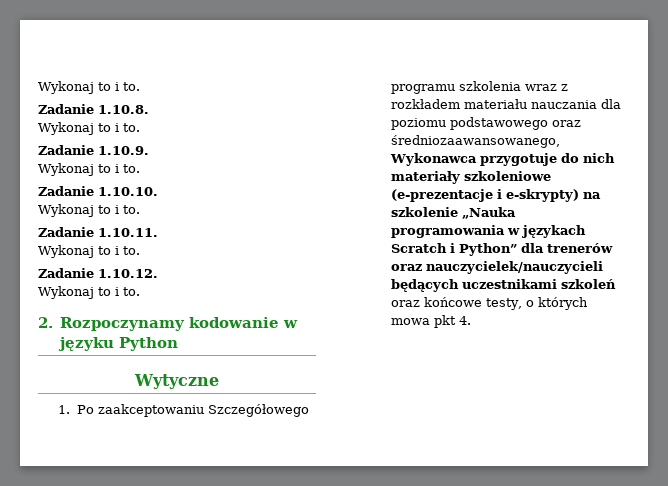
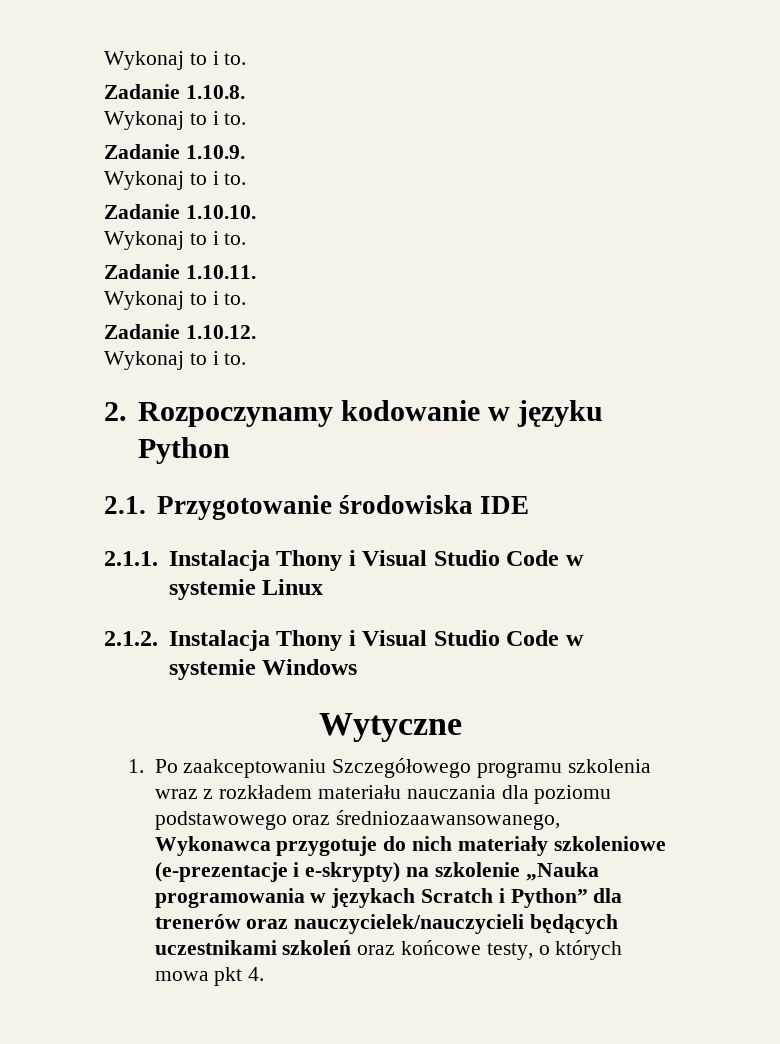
(178, 344) none -> [104,495,530,520] [104,550,584,571] [168,579,324,600] [104,630,584,651] [168,659,358,680] // 2.1. Przygotowanie środowiska IDE // 2.1.1. Instalacja Thony i Visual Studio Code w systemie Linux // 2.1.2. Instalacja Thony i Visual Studio Code w systemie Windows

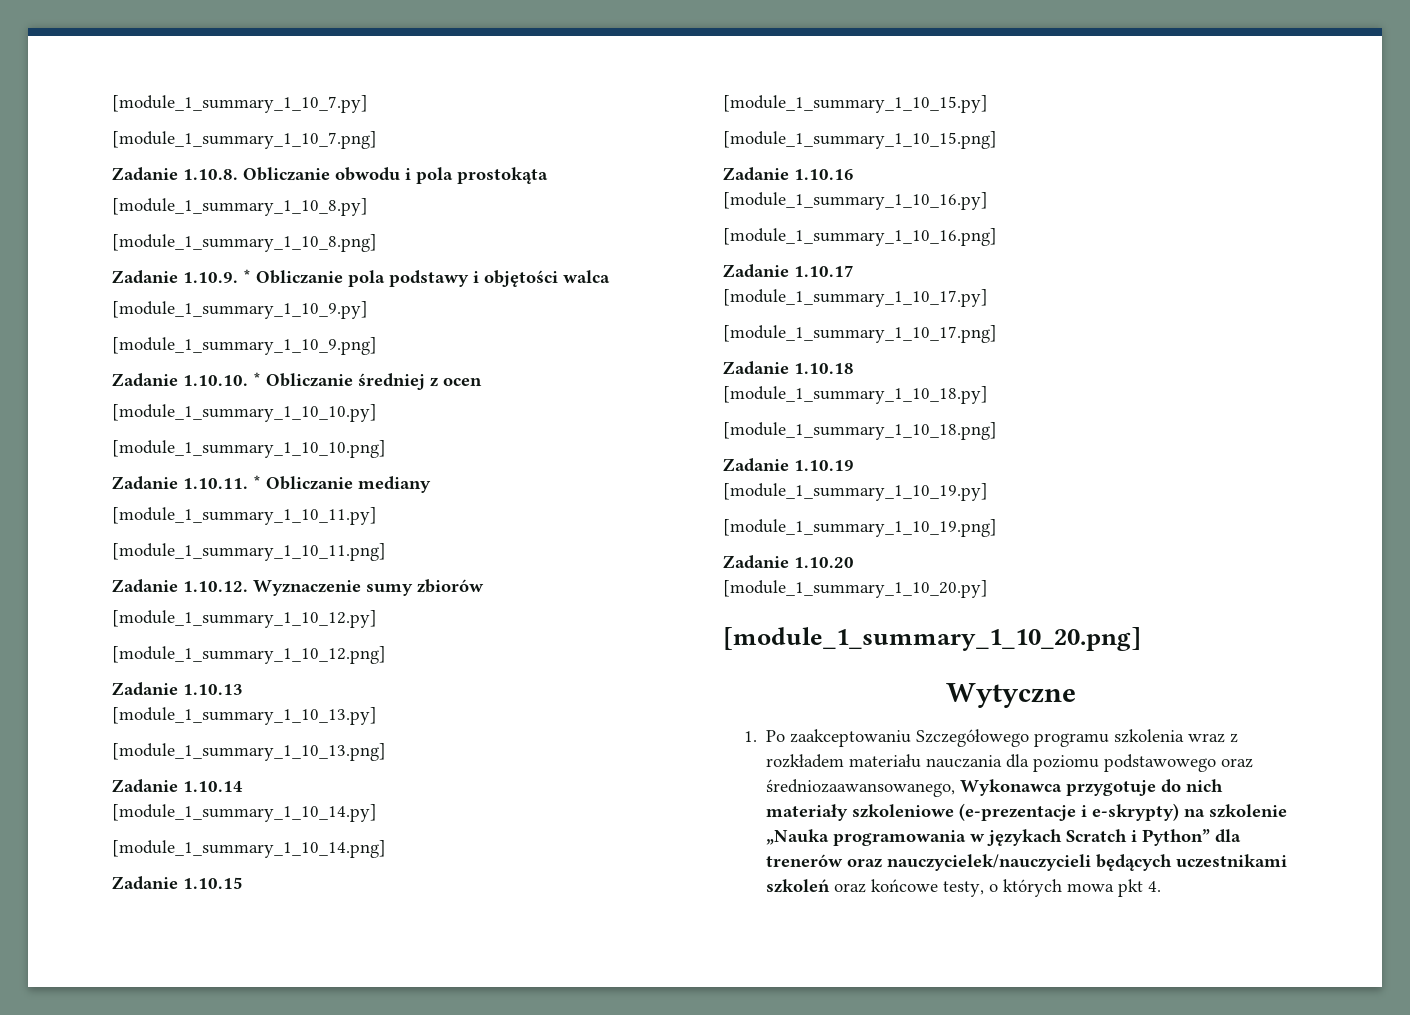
[104,51,247,70] [104,84,245,99] [104,111,247,130] [104,144,245,159] [104,171,247,190] [104,204,256,219] [104,231,247,250] [104,264,256,279] [104,291,247,310] [104,324,256,339] [104,351,247,370] [104,400,604,427] [137,437,230,464] [104,495,530,520] [104,550,584,571] [168,579,324,600] [104,630,584,651] [168,659,358,680] Wykonaj to i to. // Zadanie 1.10.8. // Wykonaj to i to. // Zadanie 1.10.9. // Wykonaj to i to. // Zadanie 1.10.10. // Wykonaj to i to. // Zadanie 1.10.11. // Wykonaj to i to. // Zadanie 1.10.12. // Wykonaj to i to. // 2. Rozpoczynamy kodowanie w języku Python // 2.1. Przygotowanie środowiska IDE // 2.1.1. Instalacja Thony i Visual Studio Code w systemie Linux // 2.1.2. Instalacja Thony i Visual Studio Code w systemie Windows -> [112,95,368,113] [112,131,377,149] [112,167,548,184] [112,198,368,216] [112,234,377,252] [112,269,610,287] [112,301,368,319] [112,337,377,355] [112,372,482,390] [112,404,377,422] [112,440,386,458] [112,475,431,493] [112,507,377,525] [112,543,386,561] [112,579,484,596] [112,610,377,628] [112,646,386,664] [112,682,243,696] [112,707,377,725] [112,743,386,761] [112,779,243,793] [112,804,377,822] [112,840,386,858] [112,876,243,890] [723,95,988,113] [723,131,997,149] [723,167,854,181] [723,192,988,210] [723,228,997,246] [723,264,854,278] [723,289,988,307] [723,325,997,343] [723,361,854,375] [723,386,988,404] [723,422,997,440] [723,458,854,472] [723,483,988,501] [723,519,997,537] [723,555,854,569] [723,580,988,598] [723,627,1141,651] [module_1_summary_1_10_7.py] // [module_1_summary_1_10_7.png] // Zadanie 1.10.8. Obliczanie obwodu i pola prostokąta // [module_1_summary_1_10_8.py] // [module_1_summary_1_10_8.png] // Zadanie 1.10.9. * Obliczanie pola podstawy i objętości walca // [module_1_summary_1_10_9.py] // [module_1_summary_1_10_9.png] // Zadanie 1.10.10. * Obliczanie średniej z ocen // [module_1_summary_1_10_10.py] // [module_1_summary_1_10_10.png] // Zadanie 1.10.11. * Obliczanie mediany // [module_1_summary_1_10_11.py] // [module_1_summary_1_10_11.png] // Zadanie 1.10.12. Wyznaczenie sumy zbiorów // [module_1_summary_1_10_12.py] // [module_1_summary_1_10_12.png] // Zadanie 1.10.13 // [module_1_summary_1_10_13.py] // [module_1_summary_1_10_13.png] // Zadanie 1.10.14 // [module_1_summary_1_10_14.py] // [module_1_summary_1_10_14.png] // Zadanie 1.10.15 // [module_1_summary_1_10_15.py] // [module_1_summary_1_10_15.png] // Zadanie 1.10.16 // [module_1_summary_1_10_16.py] // [module_1_summary_1_10_16.png] // Zadanie 1.10.17 // [module_1_summary_1_10_17.py] // [module_1_summary_1_10_17.png] // Zadanie 1.10.18 // [module_1_summary_1_10_18.py] // [module_1_summary_1_10_18.png] // Zadanie 1.10.19 // [module_1_summary_1_10_19.py] // [module_1_summary_1_10_19.png] // Zadanie 1.10.20 // [module_1_summary_1_10_20.py] // [module_1_summary_1_10_20.png]

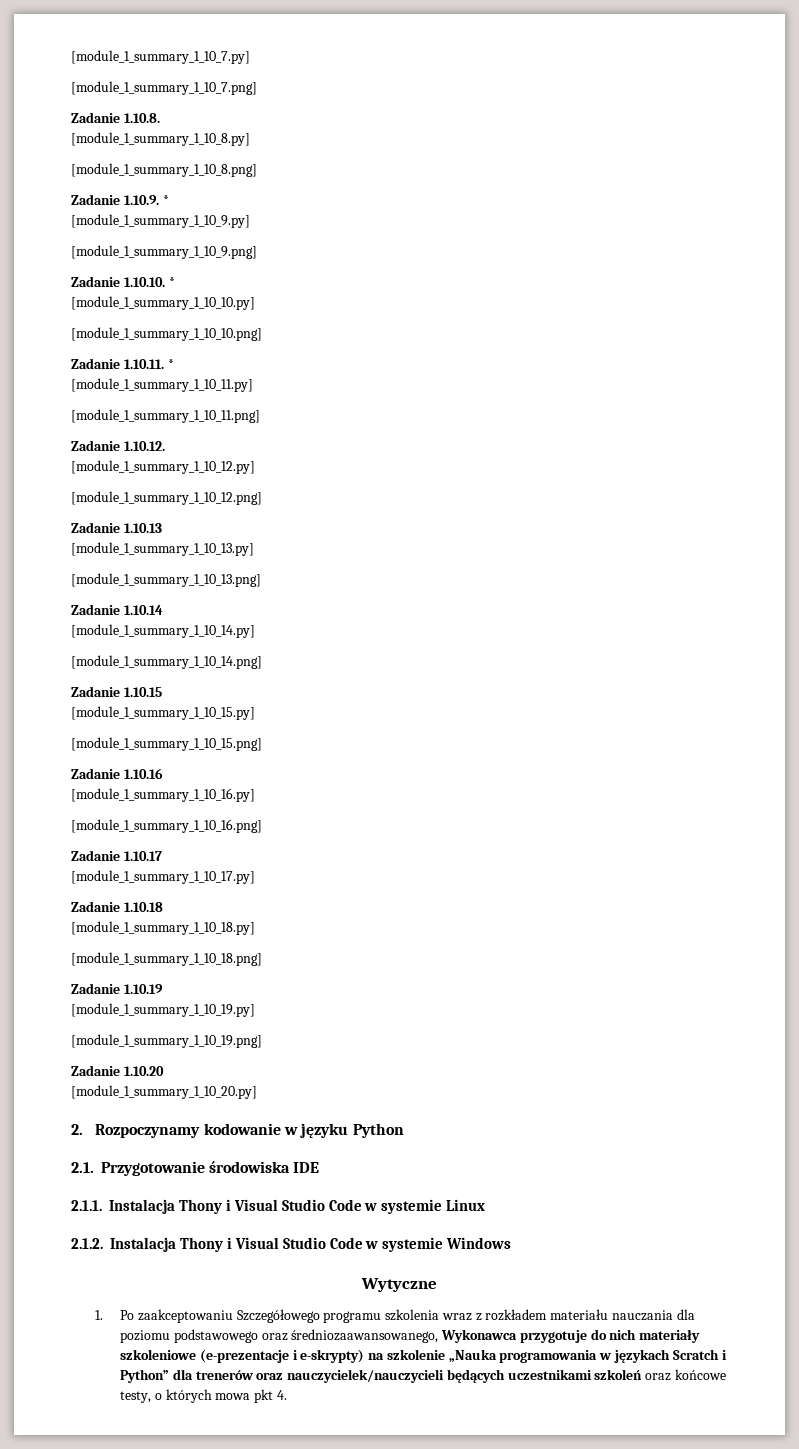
[243,167,548,184] Obliczanie obwodu i pola prostokąta -> (160, 118) none
[256,270,610,287] Obliczanie pola podstawy i objętości walca -> (169, 200) none
[266,373,482,390] Obliczanie średniej z ocen -> (175, 282) none
[266,476,431,493] Obliczanie mediany -> (174, 364) none
[253,579,484,596] Wyznaczenie sumy zbiorów -> (165, 446) none
[723,325,997,343] // [module_1_summary_1_10_17.png] -> (255, 877) none
[723,627,1141,651] [module_1_summary_1_10_20.png] -> [71,1123,404,1138] [71,1161,320,1176] [71,1199,486,1214] [71,1237,512,1252] 2. Rozpoczynamy kodowanie w języku Python // 2.1. Przygotowanie środowiska IDE // 2.1.1. Instalacja Thony i Visual Studio Code w systemie Linux // 2.1.2. Instalacja Thony i Visual Studio Code w systemie Windows

